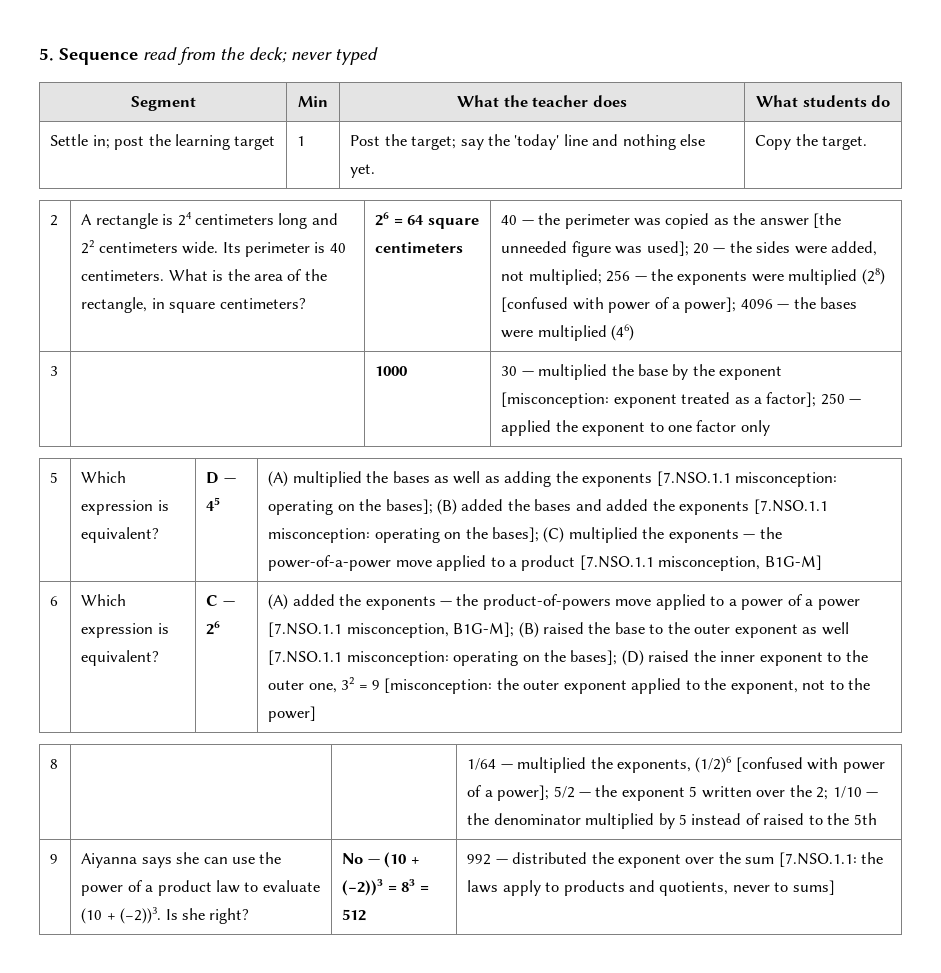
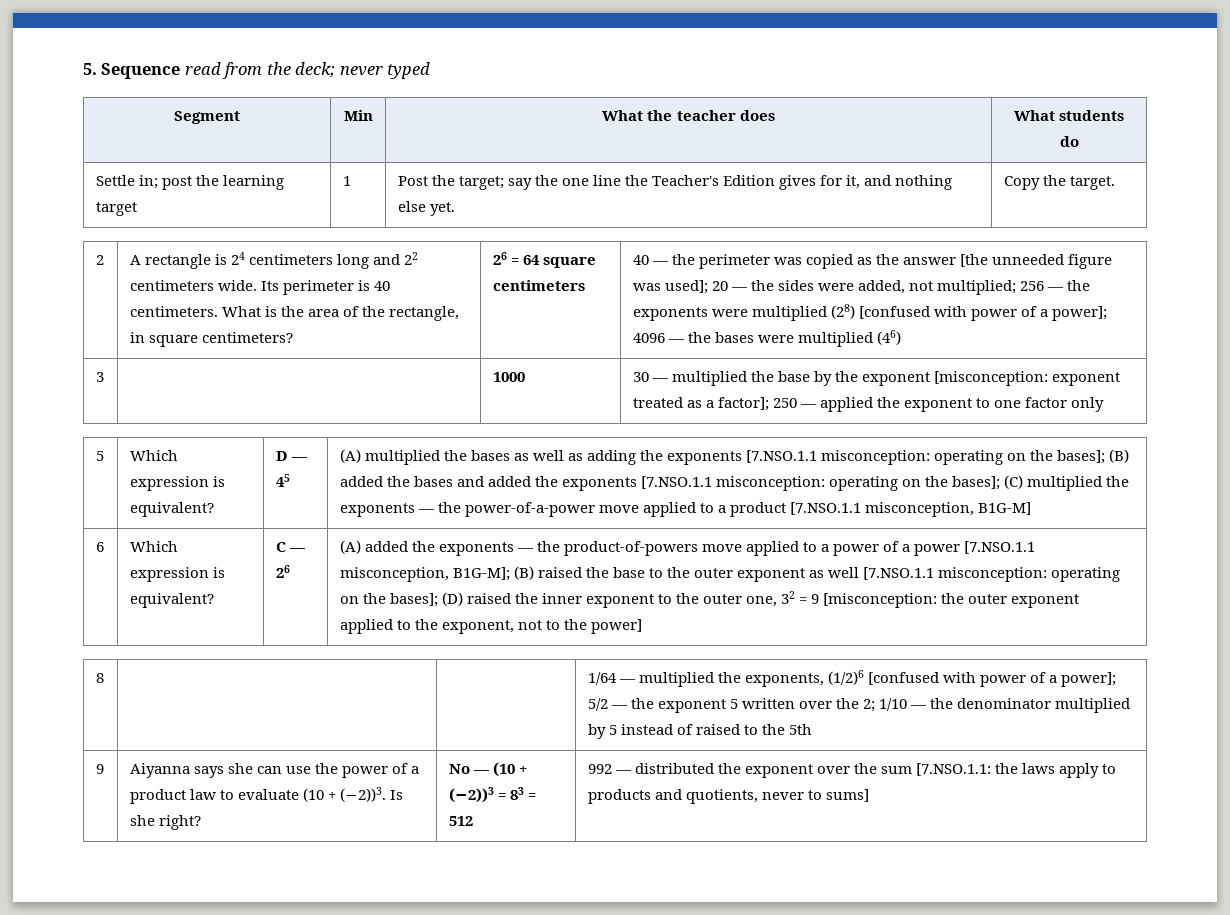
[514,134,588,150] 'today' line -> [561,175,861,190] one line the Teacher's Edition gives for it,

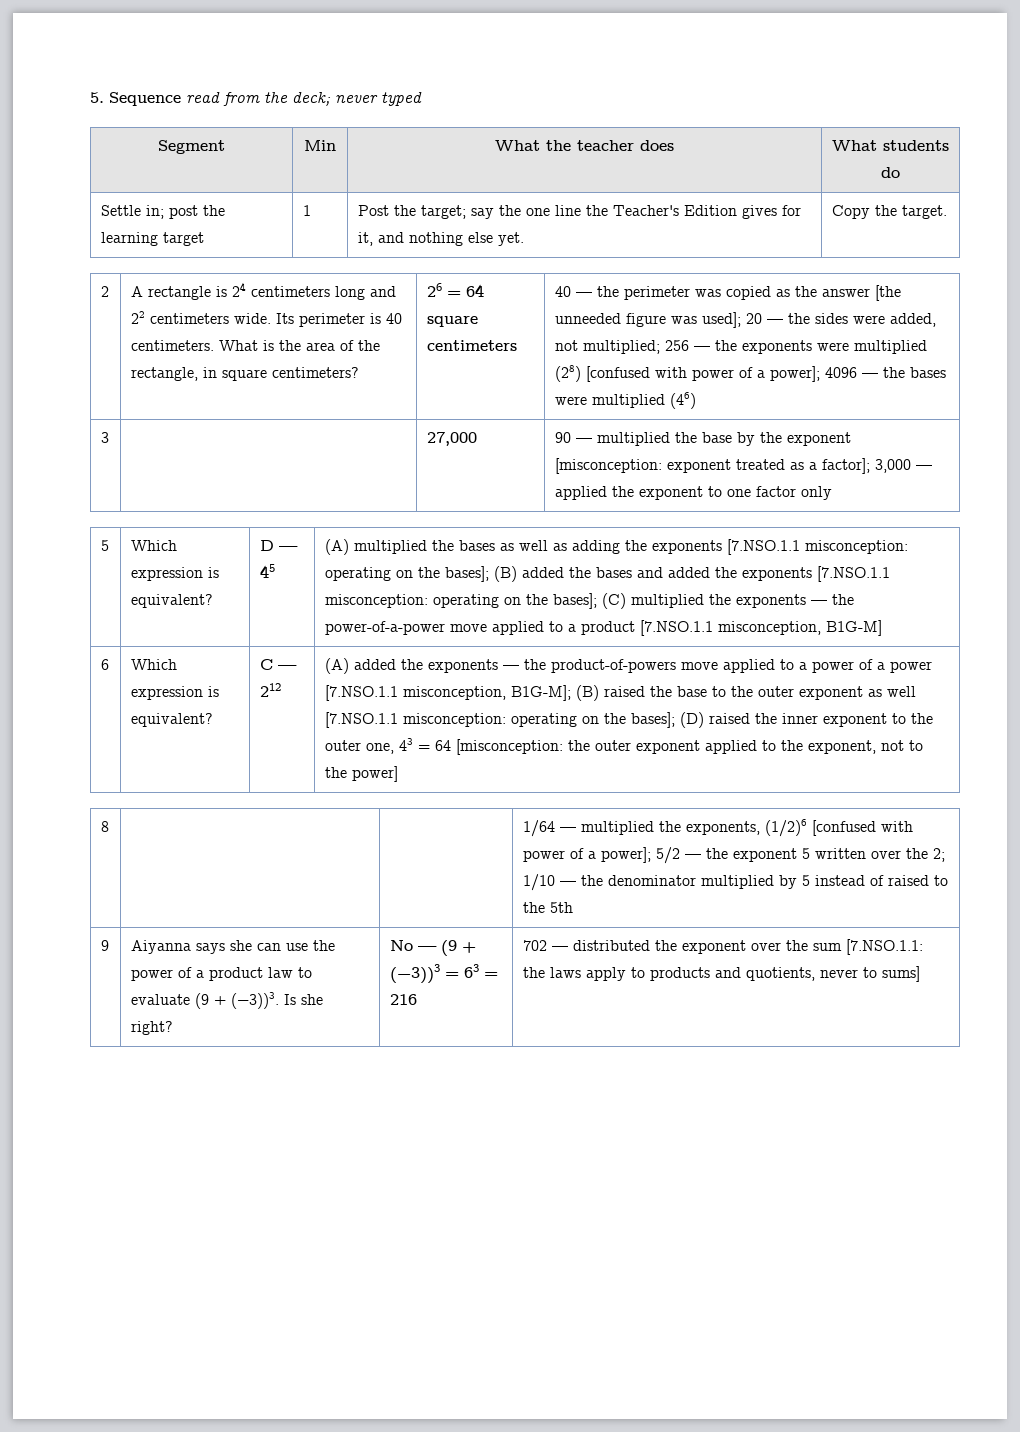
[492,372,525,382] [632,372,649,382] 1000 | 30 -> [426,432,477,446] [554,432,571,443] 27,000 | 90
[772,398,797,408] 250 -> [874,459,911,473] 3,000
[275,565,290,578] 26 -> [259,683,281,697] 212
[781,591,820,604] 32 = 9 -> [398,738,451,751] 43 = 64
[302,787,386,802] (10 + (−2))3. -> [194,992,279,1009] (9 + (−3))3.
[492,762,527,777] [448,787,536,803] [448,816,473,826] [587,764,612,774] (10 + (−2))3 = 83 = 512 | 992 -> [440,940,476,956] [389,964,498,984] [389,994,417,1005] [522,940,547,951] (9 + (−3))3 = 63 = 216 | 702

